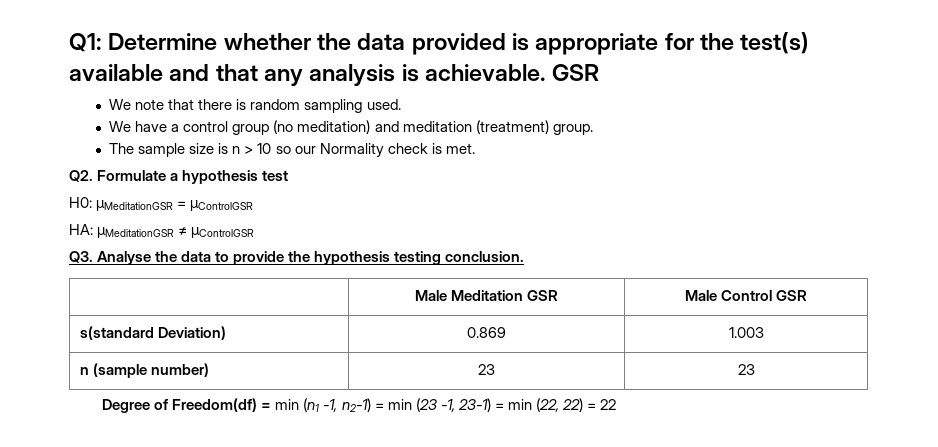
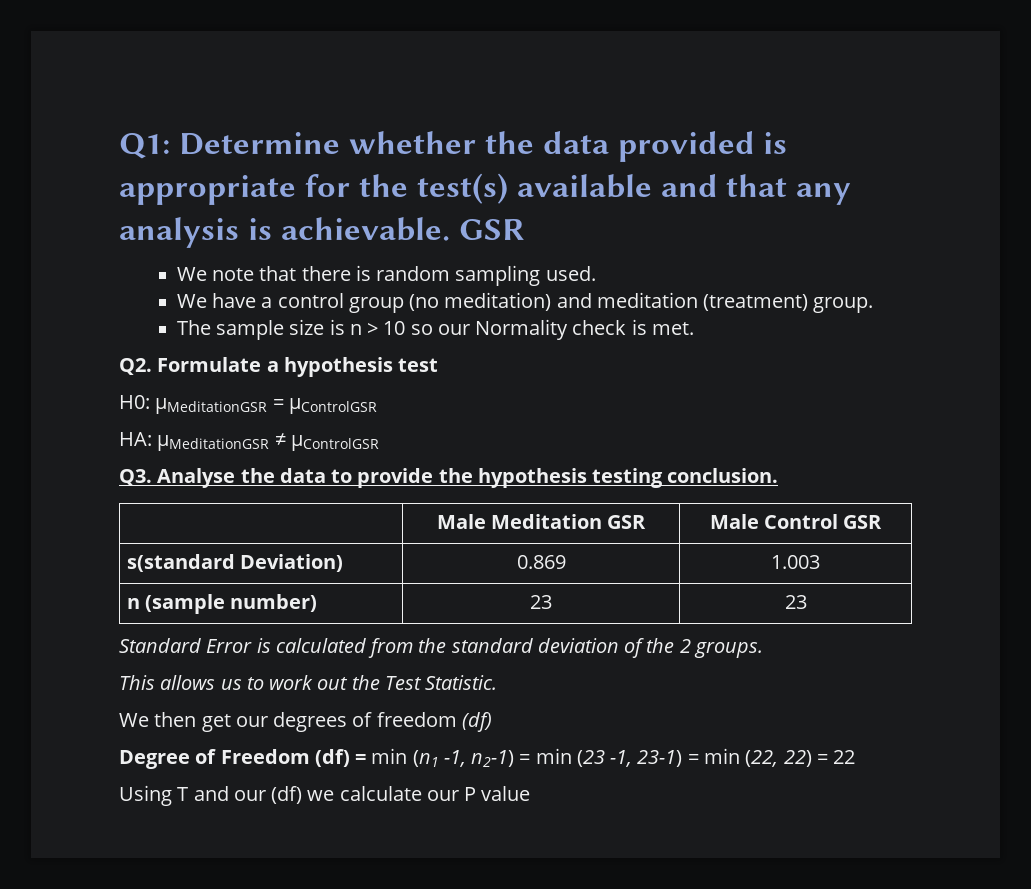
(755, 369) none -> [119,638,763,658] [119,675,498,690] [119,712,492,732] // Standard Error is calculated from the standard deviation of the 2 groups. // This allows us to work out the Test Statistic. // We then get our degrees of freedom (df)
[172,398,258,412] Freedom(df) -> [220,749,350,767] Freedom (df)
(617, 404) none -> [119,785,531,806] // Using T and our (df) we calculate our P value

